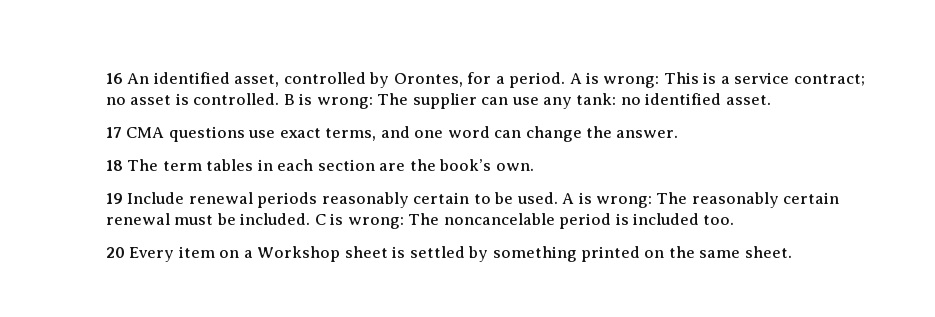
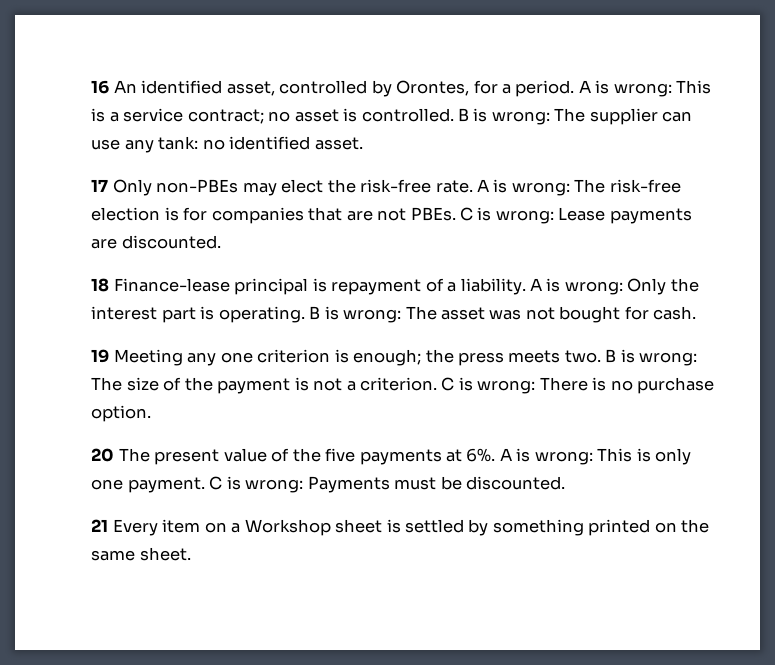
[126,126,679,142] [105,159,534,171] [105,192,840,208] [105,213,735,229] [105,247,125,258] CMA questions use exact terms, and one word can change the answer. // 18 The term tables in each section are the book’s own. // 19 Include renewal periods reasonably certain to be used. A is wrong: The reasonably certain renewal must be included. C is wrong: The noncancelable period is included too. // 20 -> [112,179,681,196] [91,207,692,224] [91,235,221,249] [91,278,699,295] [91,306,697,323] [91,349,698,366] [91,377,715,394] [91,405,152,422] [91,448,692,465] [91,476,565,493] [91,519,109,532] Only non-PBEs may elect the risk-free rate. A is wrong: The risk-free election is for companies that are not PBEs. C is wrong: Lease payments are discounted. // 18 Finance-lease principal is repayment of a liability. A is wrong: Only the interest part is operating. B is wrong: The asset was not bought for cash. // 19 Meeting any one criterion is enough; the press meets two. B is wrong: The size of the payment is not a criterion. C is wrong: There is no purchase option. // 20 The present value of the five payments at 6%. A is wrong: This is only one payment. C is wrong: Payments must be discounted. // 21

